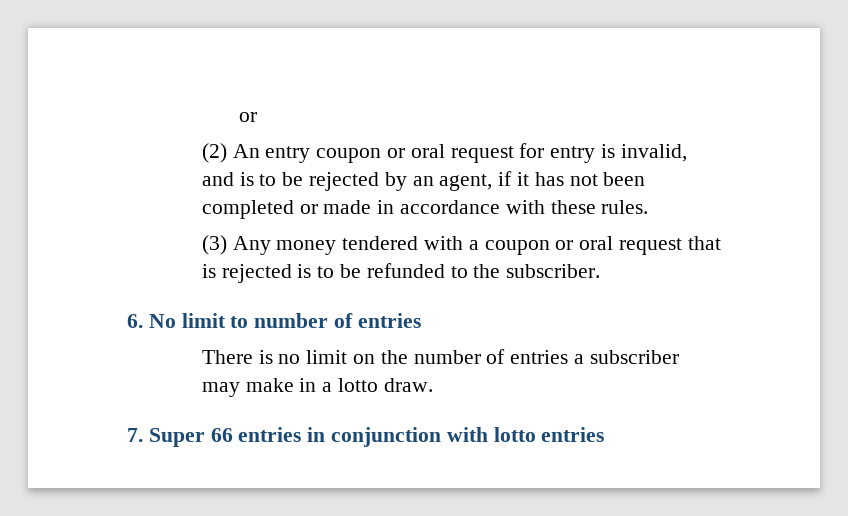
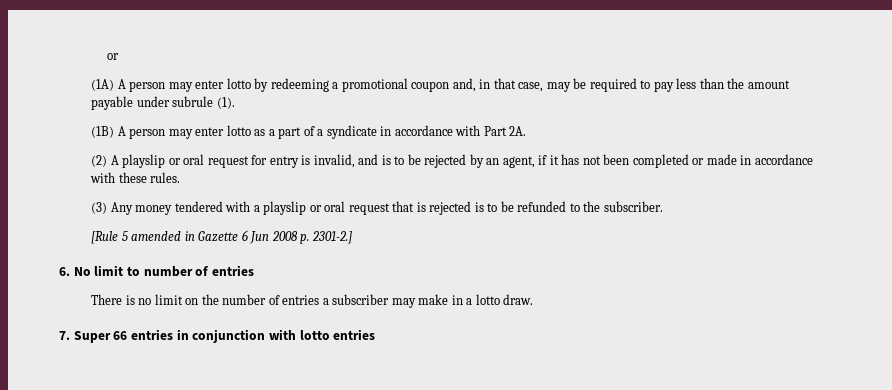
[201,143,382,163] (2) An entry coupon -> [91,78,790,92] [91,96,235,110] [91,125,527,139] [91,154,166,168] (1A) A person may enter lotto by redeeming a promotional coupon and, in that case, may be required to pay less than the amount payable under subrule (1). // (1B) A person may enter lotto as a part of a syndicate in accordance with Part 2A. // (2) A playslip
[484,240,550,255] coupon -> [263,201,307,215] playslip
(601, 271) none -> [91,230,352,244] // [Rule 5 amended in Gazette 6 Jun 2008 p. 2301-2.]

